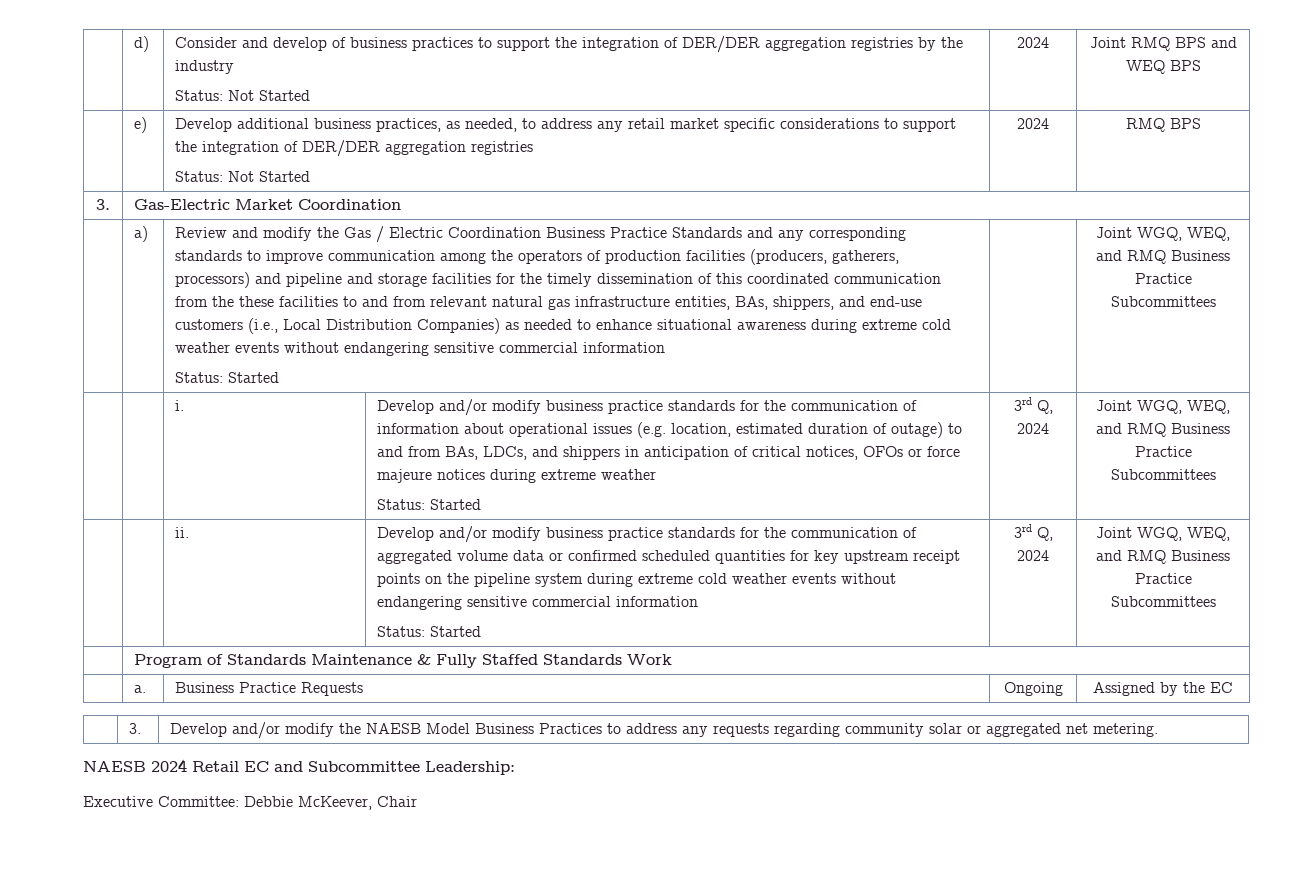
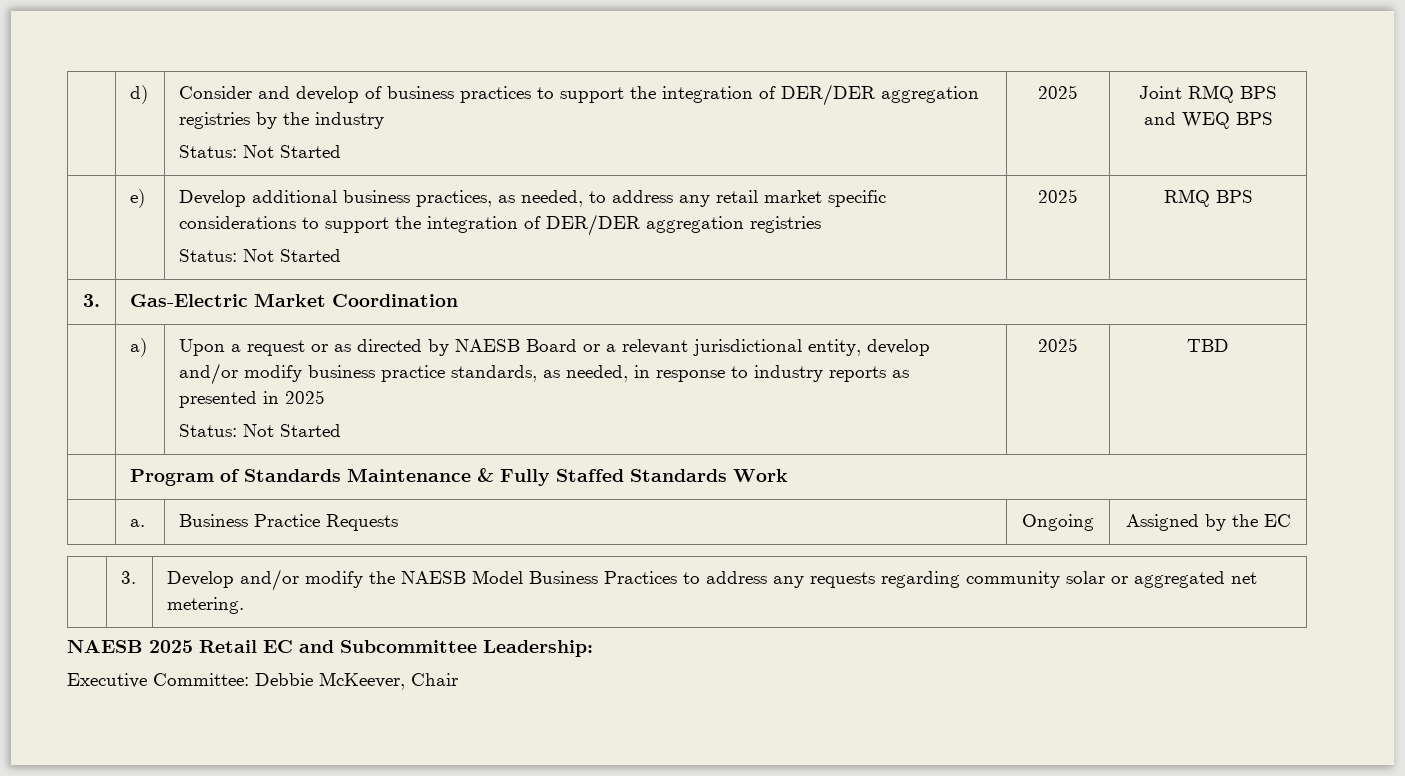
[1017,37,1049,48] 2024 -> [1038,85,1078,99] 2025
[1017,118,1049,129] 2024 -> [1038,189,1078,203] 2025
[175,226,907,243] [175,249,900,265] [175,272,942,288] [175,296,923,310] [175,318,952,334] [175,342,666,356] [175,372,280,383] [1096,227,1230,241] [1096,250,1230,264] [1134,273,1192,284] [1110,296,1216,307] [175,400,185,411] [377,399,918,416] [377,422,963,438] [377,446,961,460] [377,469,657,483] [377,499,482,510] [1013,397,1053,414] [1017,423,1049,434] [1096,400,1230,414] [1096,423,1230,437] [1134,446,1192,457] [1110,469,1216,480] [175,527,190,538] [377,526,918,543] [377,550,961,564] [377,573,897,587] [377,596,699,610] [377,626,482,637] [1013,524,1053,541] [1017,550,1049,561] [1096,527,1230,541] [1096,550,1230,564] [1134,573,1192,584] [1110,596,1216,607] Review and modify the Gas / Electric Coordination Business Practice Standards and any corresponding standards to improve communication among the operators of production facilities (producers, gatherers, processors) and pipeline and storage facilities for the timely dissemination of this coordinated communication from the these facilities to and from relevant natural gas infrastructure entities, BAs, shippers, and end-use customers (i.e., Local Distribution Companies) as needed to enhance situational awareness during extreme cold weather events without endangering sensitive commercial information // Status: Started | | Joint WGQ, WEQ, and RMQ Business Practice Subcommittees // | | i. | Develop and/or modify business practice standards for the communication of information about operational issues (e.g. location, estimated duration of outage) to and from BAs, LDCs, and shippers in anticipation of critical notices, OFOs or force majeure notices during extreme weather // Status: Started | 3rd Q, 2024 | Joint WGQ, WEQ, and RMQ Business Practice Subcommittees // | | ii. | Develop and/or modify business practice standards for the communication of aggregated volume data or confirmed scheduled quantities for key upstream receipt points on the pipeline system during extreme cold weather events without endangering sensitive commercial information // Status: Started | 3rd Q, 2024 | Joint WGQ, WEQ, and RMQ Business Practice Subcommittees -> [179,339,931,356] [179,363,910,385] [179,390,326,408] [179,424,342,437] [1038,338,1078,352] [1187,339,1229,352] Upon a request or as directed by NAESB Board or a relevant jurisdictional entity, develop and/or modify business practice standards, as needed, in response to industry reports as presented in 2025 // Status: Not Started | 2025 | TBD
[151,759,187,772] 2024 -> [149,640,193,653] 2025

